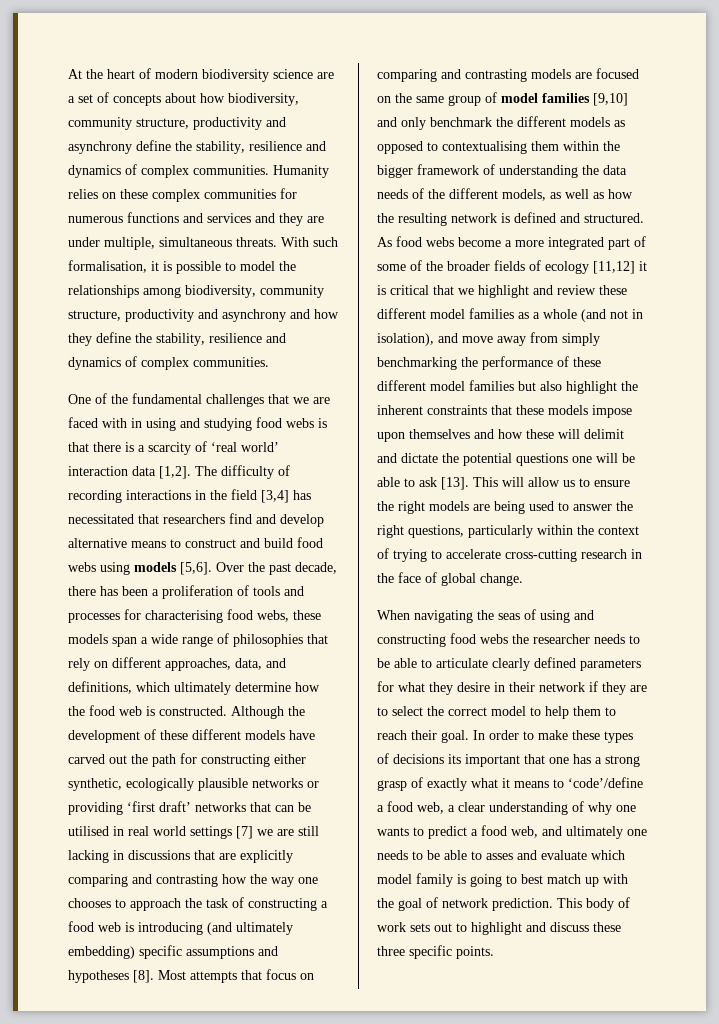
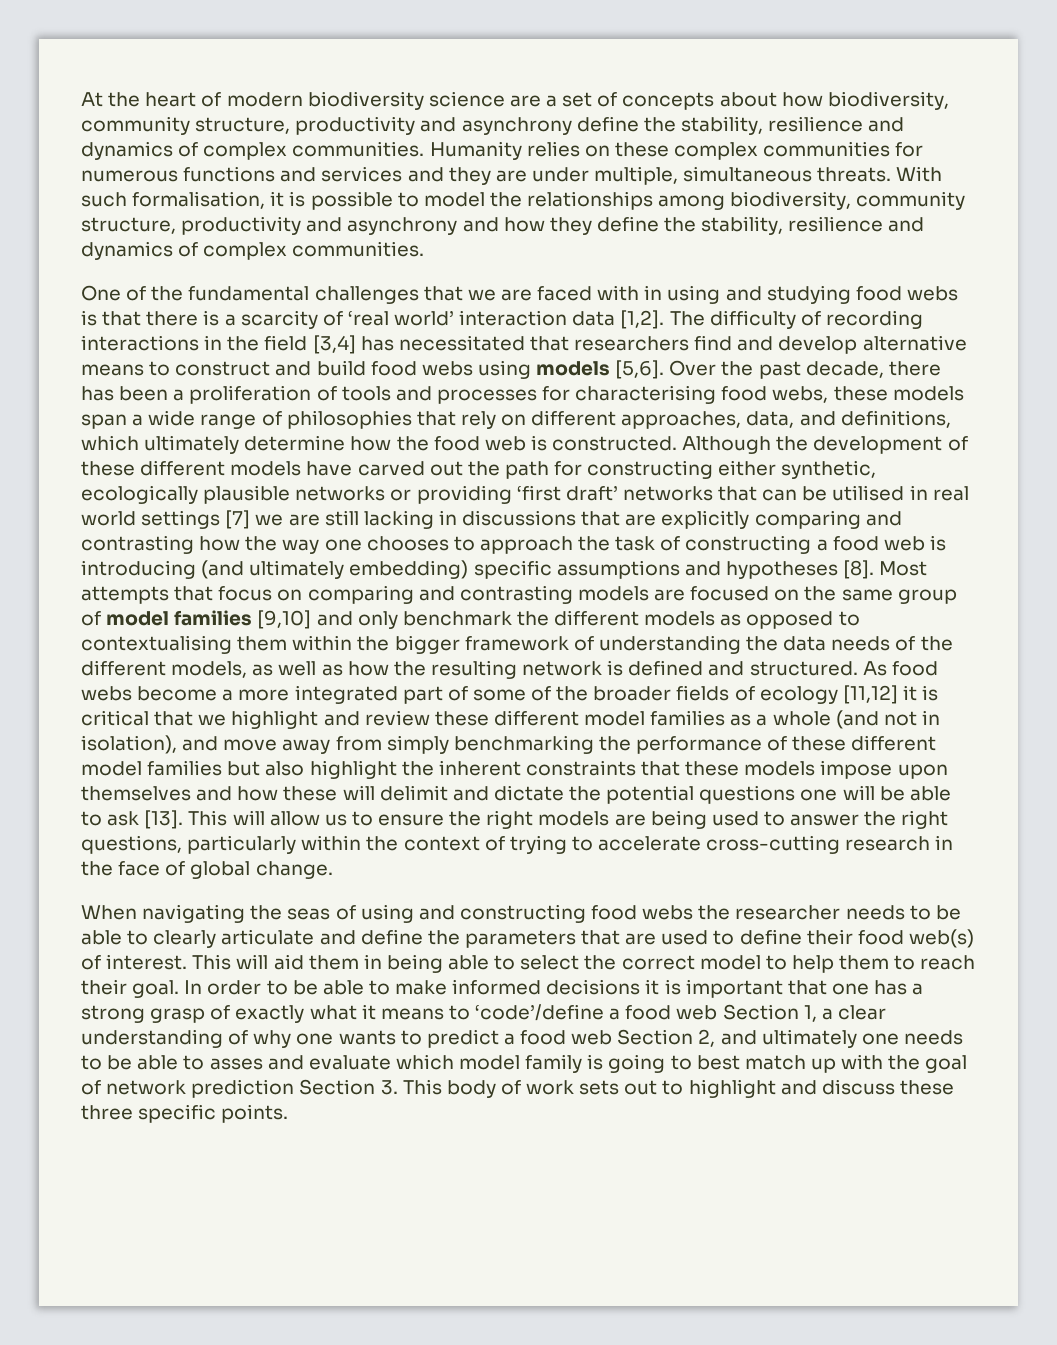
[436,657,641,671] [377,681,647,695] articulate clearly defined parameters for what they desire in their network if they are -> [153,929,974,948] [81,954,490,973] clearly articulate and define the parameters that are used to define their food web(s) of interest. This will aid them in being able
[538,730,633,743] [377,753,461,764] make these types of decisions its -> [292,979,681,995] be able to make informed decisions it is
[417,802,444,814] web, -> [676,1004,817,1022] web Section 1,
[511,826,538,838] web, -> [571,1029,716,1047] web Section 2,
[492,898,553,911] prediction. -> [191,1079,398,1098] prediction Section 3.

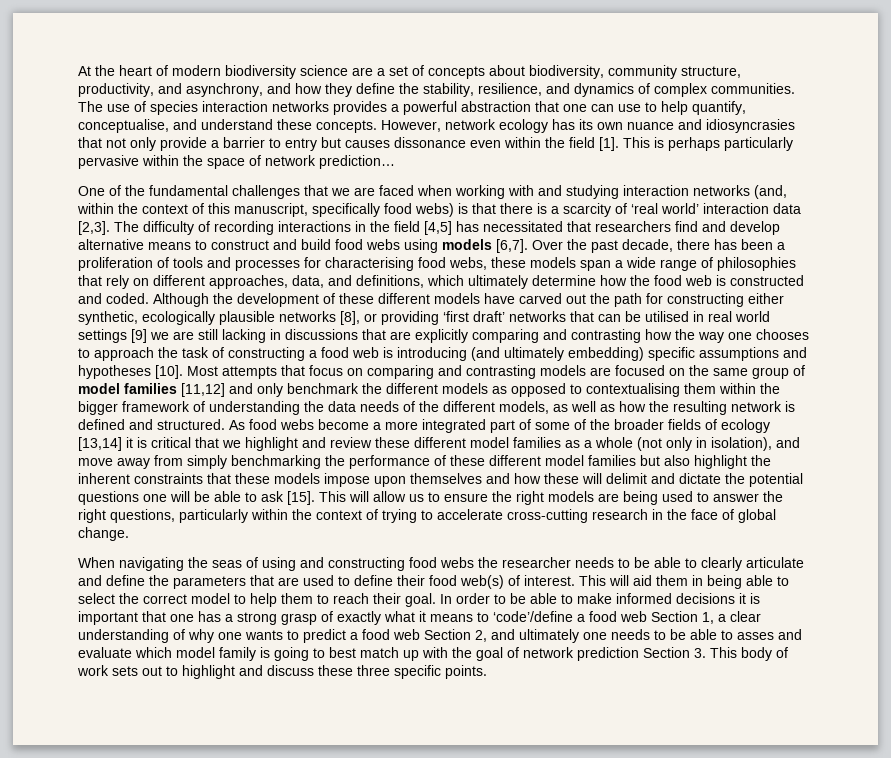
[781,91,949,110] [81,116,905,135] [81,141,924,160] [81,166,943,185] [81,191,966,210] [81,216,458,235] how biodiversity, community structure, productivity and asynchrony define the stability, resilience and dynamics of complex communities. Humanity relies on these complex communities for numerous functions and services and they are under multiple, simultaneous threats. With such formalisation, it is possible to model the relationships among biodiversity, community structure, productivity and asynchrony -> [529,65,741,79] [78,83,263,97] biodiversity, community structure, productivity, and asynchrony,
[788,216,925,232] [81,241,425,260] resilience and dynamics of complex communities. -> [478,83,795,97] [78,101,746,115] [78,119,795,133] [78,137,793,151] [78,155,395,169] resilience, and dynamics of complex communities. The use of species interaction networks provides a powerful abstraction that one can use to help quantify, conceptualise, and understand these concepts. However, network ecology has its own nuance and idiosyncrasies that not only provide a barrier to entry but causes dissonance even within the field [1]. This is perhaps particularly pervasive within the space of network prediction…
[597,285,958,304] with in using and studying food webs -> [417,185,787,199] [77,203,454,217] when working with and studying interaction networks (and, within the context of this manuscript, specifically food webs)
[620,310,665,329] [1,2]. -> [78,221,110,235] [2,3].
[312,335,356,354] [3,4] -> [424,221,452,235] [4,5]
[615,360,665,379] [5,6]. -> [496,239,528,253] [6,7].
[552,436,678,451] constructed. -> [730,275,804,286] [78,293,149,304] constructed and coded.
(386, 493) none -> [340,311,360,325] [8],
[225,510,251,529] [7] -> [131,329,147,343] [9]
[843,560,875,579] [8]. -> [155,365,183,379] [10].
[257,610,312,629] [9,10] -> [181,383,225,397] [11,12]
[842,685,898,704] [11,12] -> [78,437,122,451] [13,14]
[835,710,917,729] (and not -> [637,437,692,451] (not only
[144,810,184,829] [13]. -> [287,491,315,505] [15].

